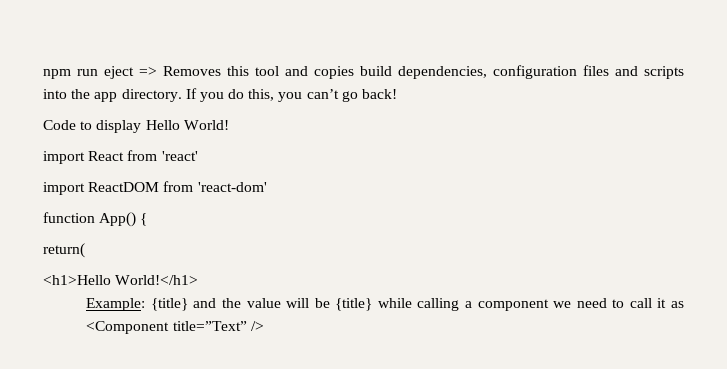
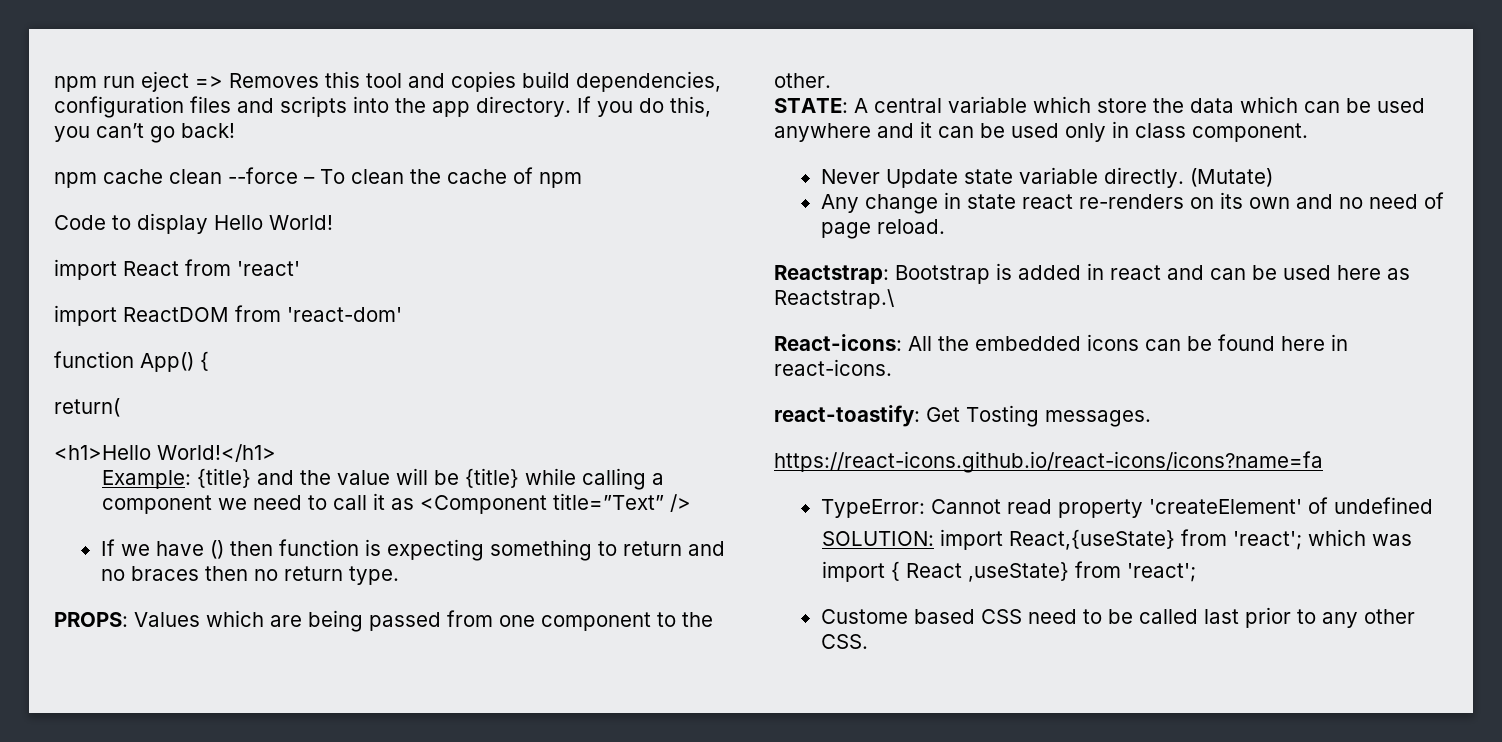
(398, 94) none -> [54,167,582,188] // npm cache clean --force – To clean the cache of npm
(264, 326) none -> [100,539,725,561] [100,566,399,585] [54,610,713,632] [774,73,831,88] [774,96,1425,113] [774,121,1308,142] [820,167,1273,188] [820,192,1444,214] [820,219,945,239] [774,263,1410,284] [774,289,894,309] [774,334,1348,351] [774,359,892,376] [774,405,1151,427] [774,451,1323,473] [820,497,1433,518] [822,529,1413,550] [822,561,1197,582] [820,607,1415,628] [820,634,868,649] // If we have () then function is expecting something to return and no braces then no return type. // PROPS: Values which are being passed from one component to the other. // STATE: A central variable which store the data which can be used anywhere and it can be used only in class component. // Never Update state variable directly. (Mutate) // Any change in state react re-renders on its own and no need of page reload. // Reactstrap: Bootstrap is added in react and can be used here as Reactstrap.\ // React-icons: All the embedded icons can be found here in react-icons. // react-toastify: Get Tosting messages. // https://react-icons.github.io/react-icons/icons?name=fa // TypeError: Cannot read property 'createElement' of undefined // SOLUTION: import React,{useState} from 'react'; which was // import { React ,useState} from 'react'; // Custome based CSS need to be called last prior to any other CSS.

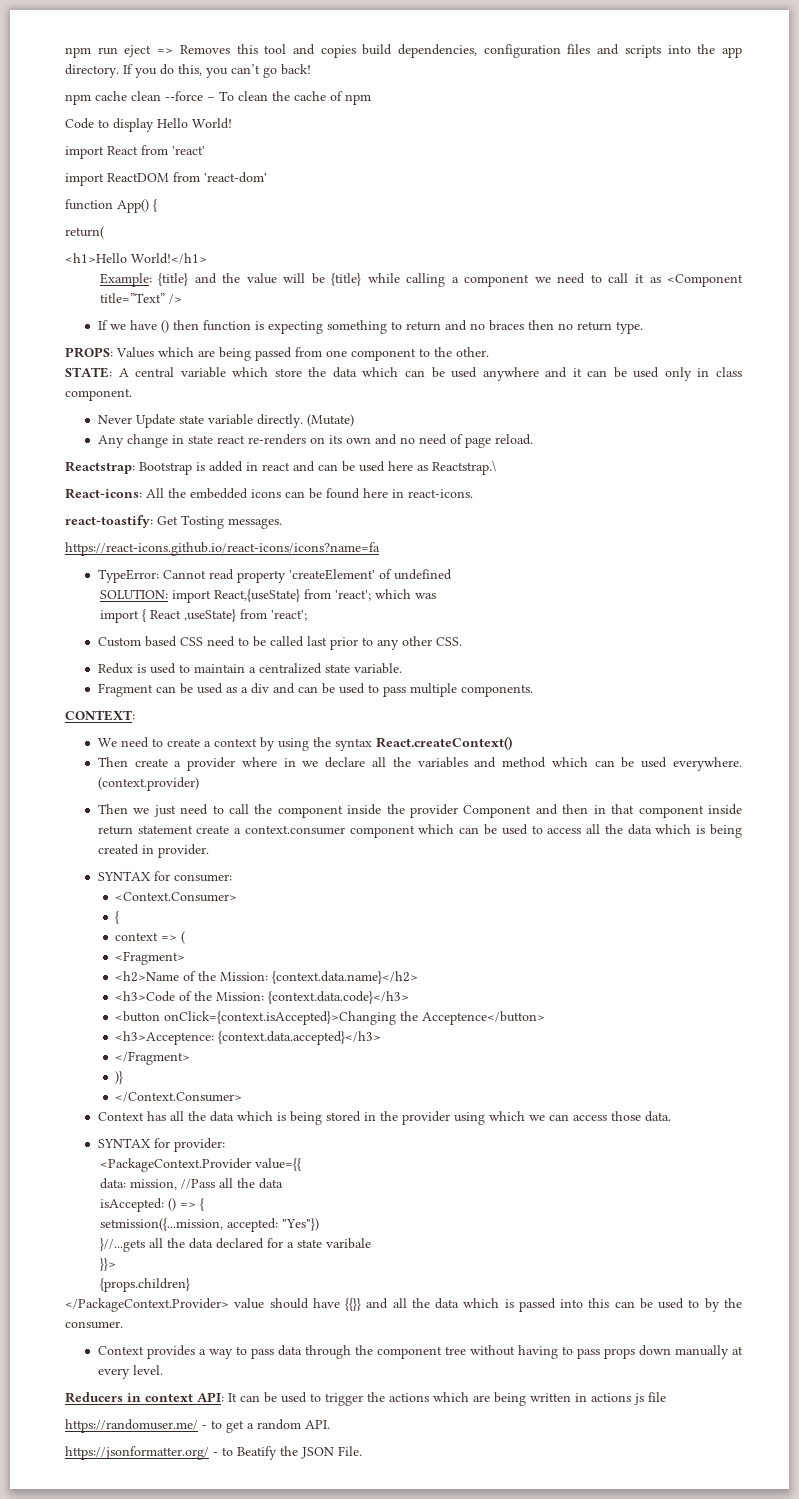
[820,609,908,624] Custome -> [97,637,141,647] Custom
(868, 641) none -> [97,663,402,674] [97,683,533,697] [65,710,135,721] [97,736,512,751] [97,757,742,771] [97,777,199,791] [97,804,743,818] [97,824,742,838] [97,844,209,858] [97,871,232,882] [115,892,238,902] [115,911,120,924] [115,931,186,944] [115,951,186,965] [115,971,419,984] [115,991,410,1004] [115,1011,546,1025] [115,1031,382,1045] [115,1051,191,1065] [115,1071,124,1084] [115,1092,243,1102] [97,1111,671,1125] [97,1138,225,1152] [99,1158,301,1172] [99,1178,283,1190] [99,1198,204,1212] [99,1218,319,1232] [99,1238,371,1252] [99,1258,116,1271] [99,1278,190,1292] [65,1298,742,1312] [65,1321,123,1329] [97,1345,744,1359] [97,1365,163,1379] [65,1392,666,1406] [65,1419,330,1433] [65,1446,362,1460] // Redux is used to maintain a centralized state variable. // Fragment can be used as a div and can be used to pass multiple components. // CONTEXT: // We need to create a context by using the syntax React.createContext() // Then create a provider where in we declare all the variables and method which can be used everywhere. (context.provider) // Then we just need to call the component inside the provider Component and then in that component inside return statement create a context.consumer component which can be used to access all the data which is being created in provider. // SYNTAX for consumer: // <Context.Consumer> // { // context => ( // <Fragment> // <h2>Name of the Mission: {context.data.name}</h2> // <h3>Code of the Mission: {context.data.code}</h3> // <button onClick={context.isAccepted}>Changing the Acceptence</button> // <h3>Acceptence: {context.data.accepted}</h3> // </Fragment> // )} // </Context.Consumer> // Context has all the data which is being stored in the provider using which we can access those data. // SYNTAX for provider: // <PackageContext.Provider value={{ // data: mission, //Pass all the data // isAccepted: () => { // setmission({...mission, accepted: "Yes"}) // }//...gets all the data declared for a state varibale // }}> // {props.children} // </PackageContext.Provider> value should have {{}} and all the data which is passed into this can be used to by the consumer. // Context provides a way to pass data through the component tree without having to pass props down manually at every level. // Reducers in context API: It can be used to trigger the actions which are being written in actions js file // https://randomuser.me/ - to get a random API. // https://jsonformatter.org/ - to Beatify the JSON File.

